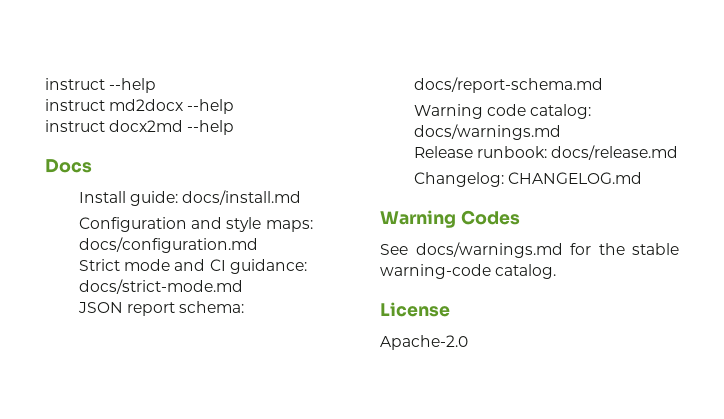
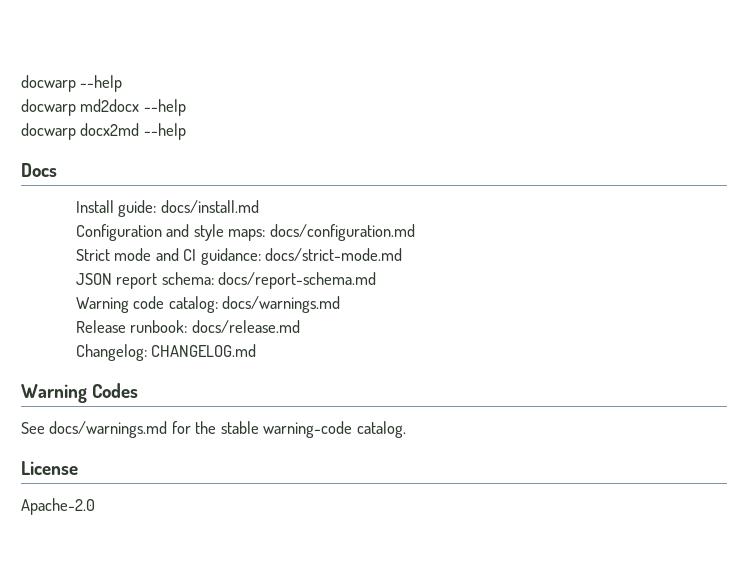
[45,78,157,93] [45,99,105,111] instruct --help // instruct -> [21,75,123,92] [21,99,76,116] docwarp --help // docwarp
[45,120,105,132] instruct -> [21,123,76,140] docwarp

